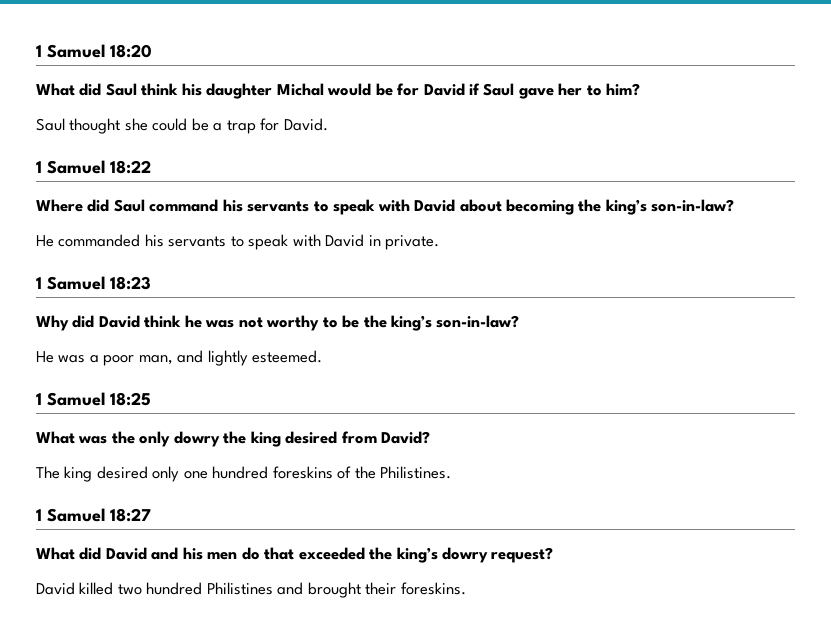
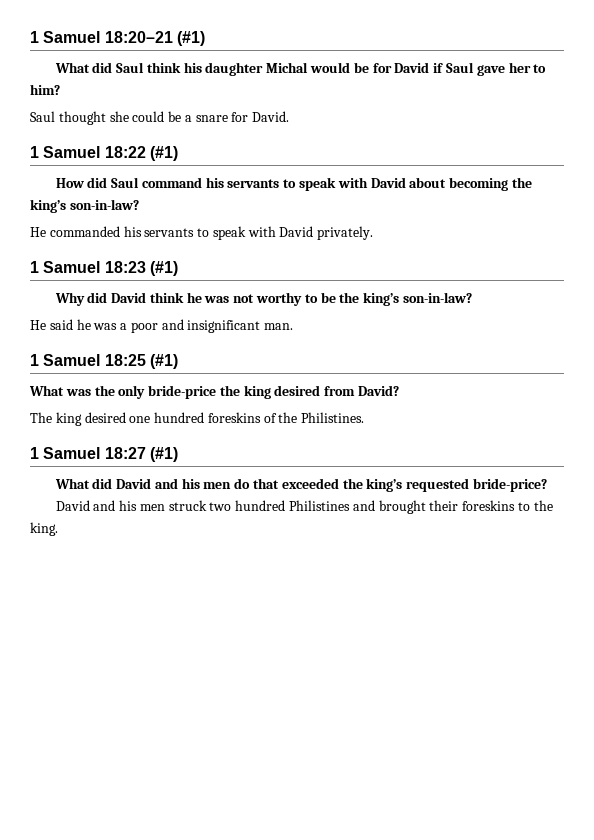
[36,44,152,58] 1 Samuel 18:20 -> [30,31,205,46] 1 Samuel 18:20–21 (#1)
[226,120,256,134] trap -> [195,115,228,122] snare
[36,199,83,212] // Where -> [149,146,178,161] [55,178,84,188] (#1) // How
[368,235,440,250] in private. -> [317,226,374,240] privately.
(151, 283) none -> [149,261,178,276] (#1)
(54, 357) none -> [49,319,91,330] said he
[138,350,323,366] man, and lightly esteemed. -> [161,319,294,333] and insignificant man.
(151, 399) none -> [149,354,178,369] (#1)
[173,431,220,447] dowry -> [148,385,217,399] bride-price
[152,466,180,482] only -> (126, 417) none
(151, 515) none -> [149,447,178,462] (#1)
[442,547,554,563] [36,582,114,595] dowry request? // David killed -> [406,478,547,492] [55,500,207,511] requested bride-price? // David and his men struck
[400,582,466,595] foreskins. -> [462,500,553,511] [30,522,58,536] foreskins to the king.

